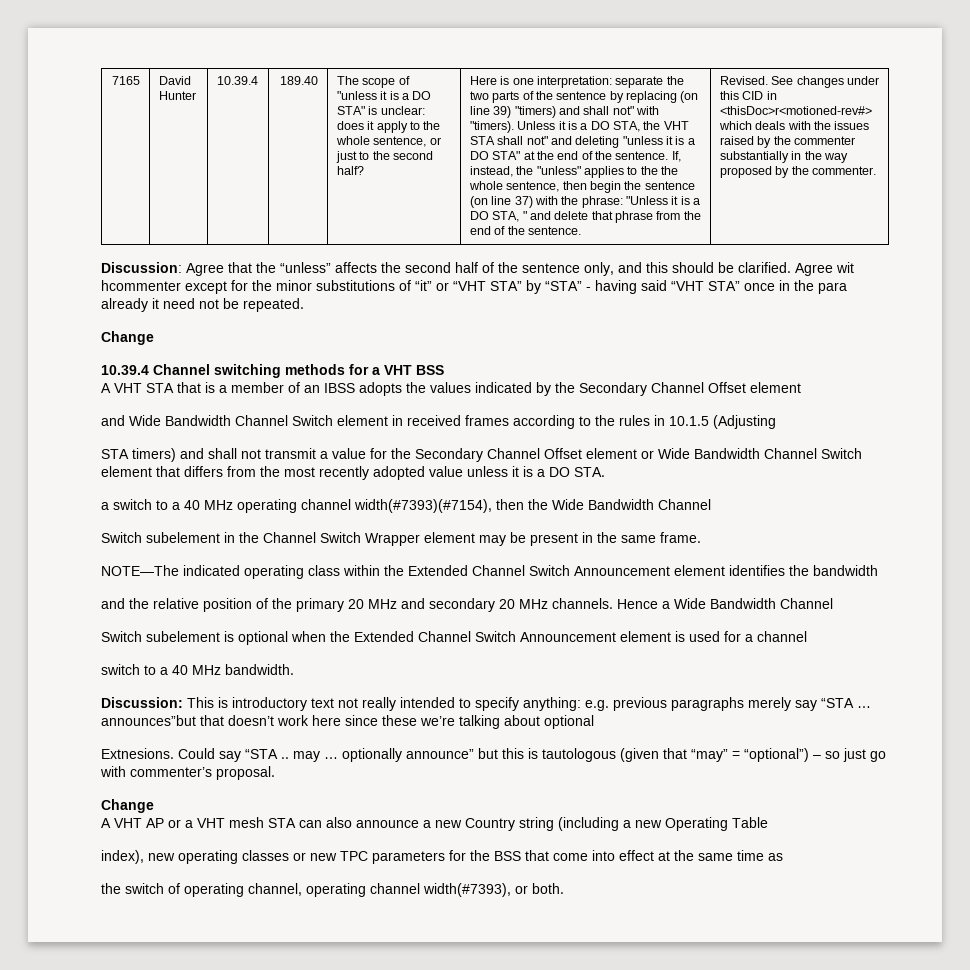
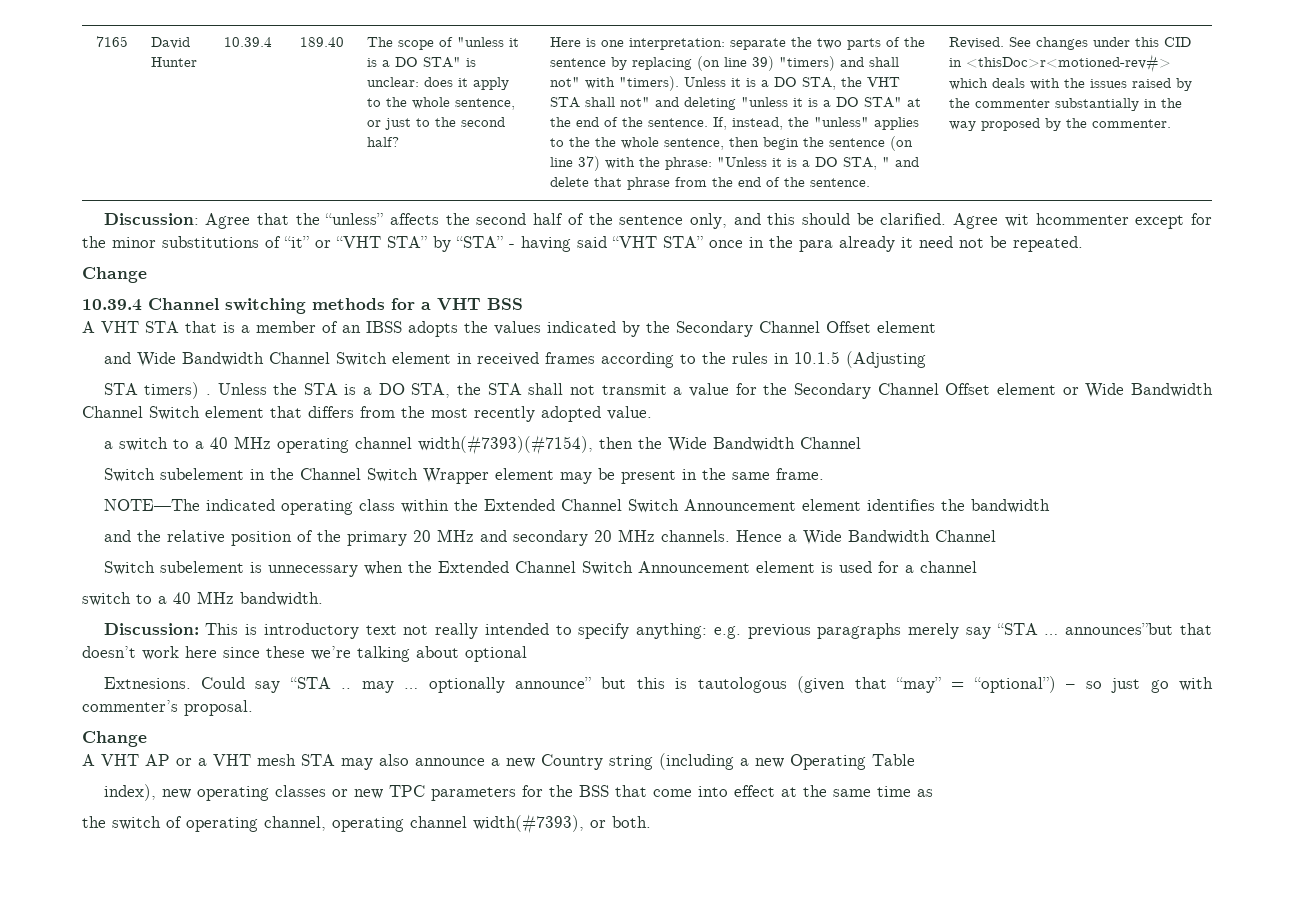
[180,448,204,459] and -> [205,383,522,398] . Unless the STA is a DO STA, the STA
[429,466,605,477] value unless it is a DO STA. -> [607,406,652,420] value.
[238,631,288,645] optional -> [267,565,358,577] unnecessary
[299,820,322,828] can -> [341,758,373,770] may

